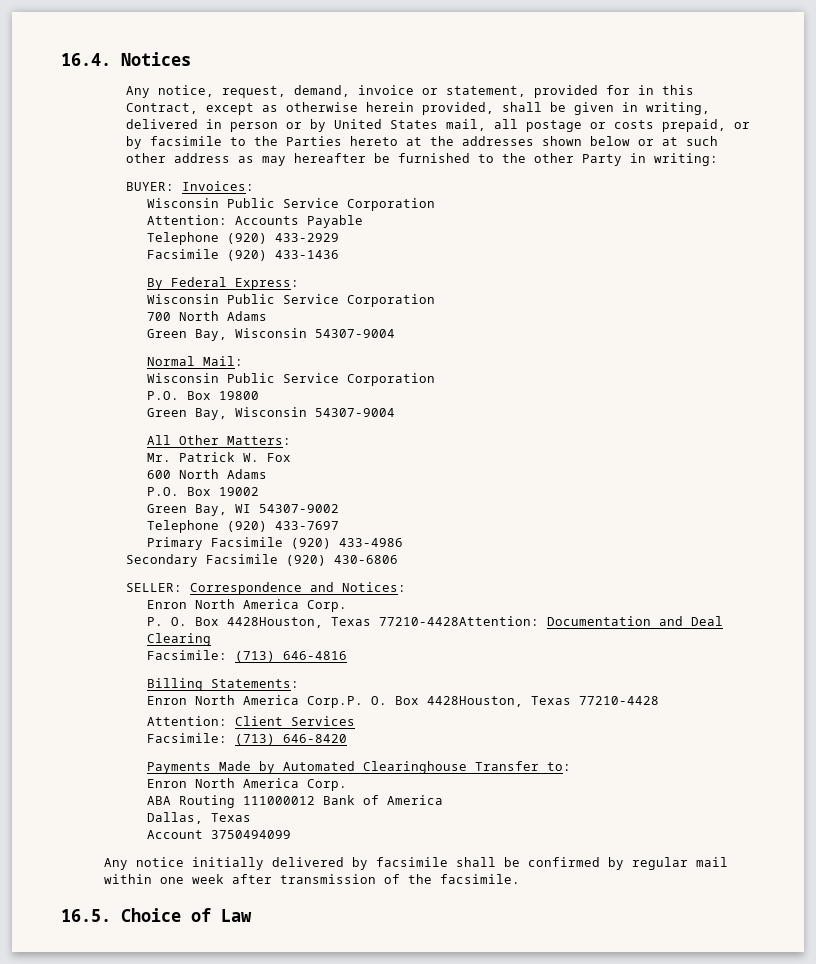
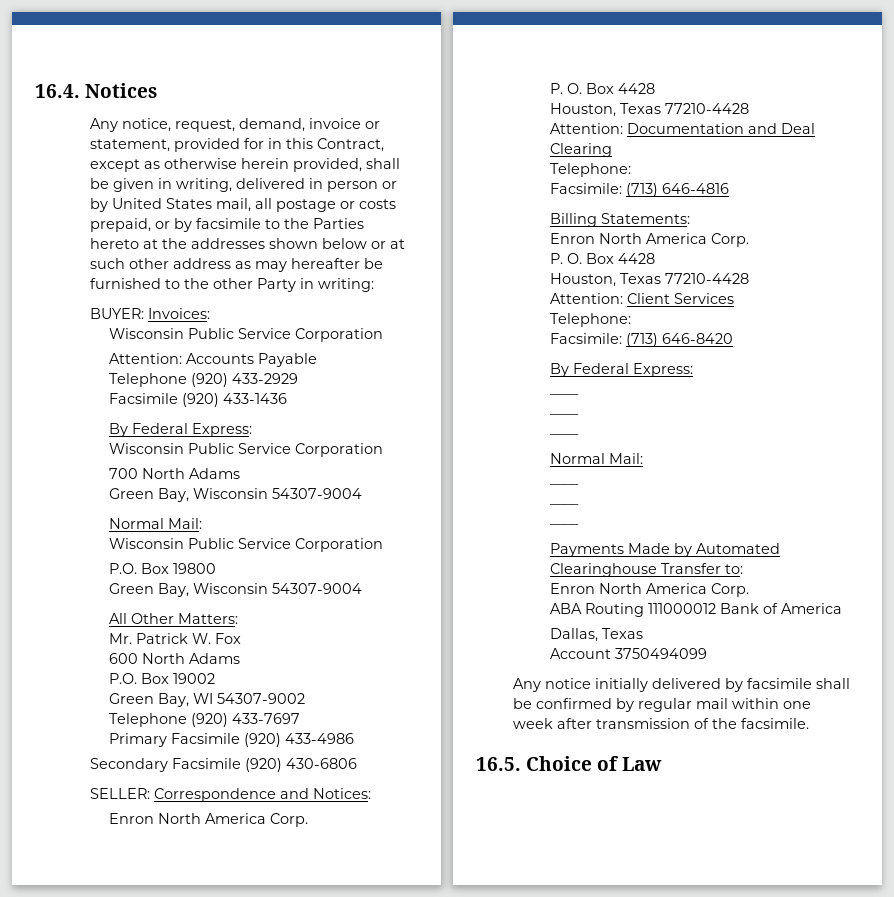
[227,616,540,628] 4428Houston, Texas 77210-4428Attention: -> [617,83,655,94] [549,103,749,117] [549,123,623,134] 4428 // Houston, Texas 77210-4428 // Attention:
(212, 639) none -> [549,163,631,177] // Telephone:
[307,696,524,708] Corp.P. O. Box 4428Houston, -> [710,233,749,247] [549,253,655,264] [549,273,616,287] Corp. // P. O. Box 4428 // Houston,
(356, 721) none -> [549,313,631,327] // Telephone:
(348, 738) none -> [549,363,693,377] [549,394,579,395] [549,414,579,415] [549,434,579,435] [549,453,643,464] [549,484,579,485] [549,504,579,505] [549,524,579,525] // By Federal Express: // ____ // ____ // ____ // Normal Mail: // ____ // ____ // ____

